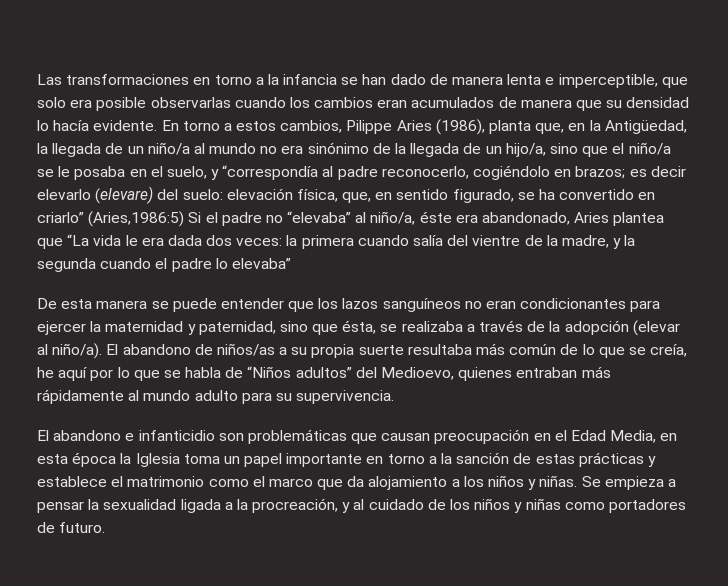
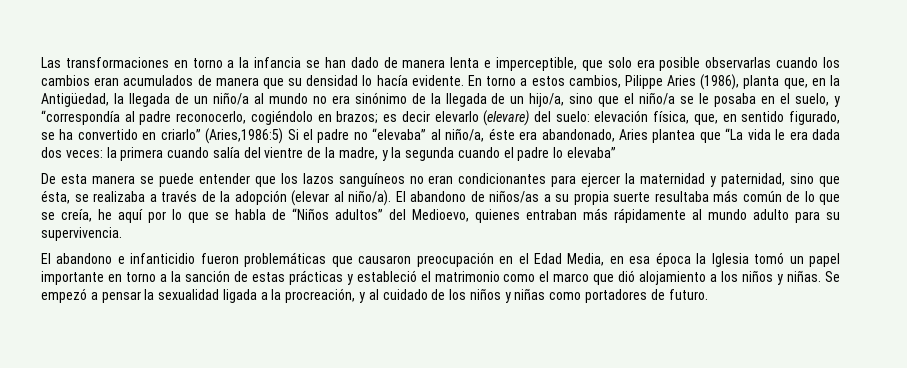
[218,433,244,441] son -> [200,253,239,264] fueron
[381,433,431,441] causan -> [358,255,412,264] causaron
[37,454,68,464] esta -> [629,256,651,264] esa
[183,454,220,464] toma -> [754,252,785,264] tomó
[37,476,107,487] establece -> [356,270,417,282] estableció
[347,476,365,487] da -> [618,270,636,282] dió
[604,476,664,490] empieza -> [41,288,87,303] empezó

